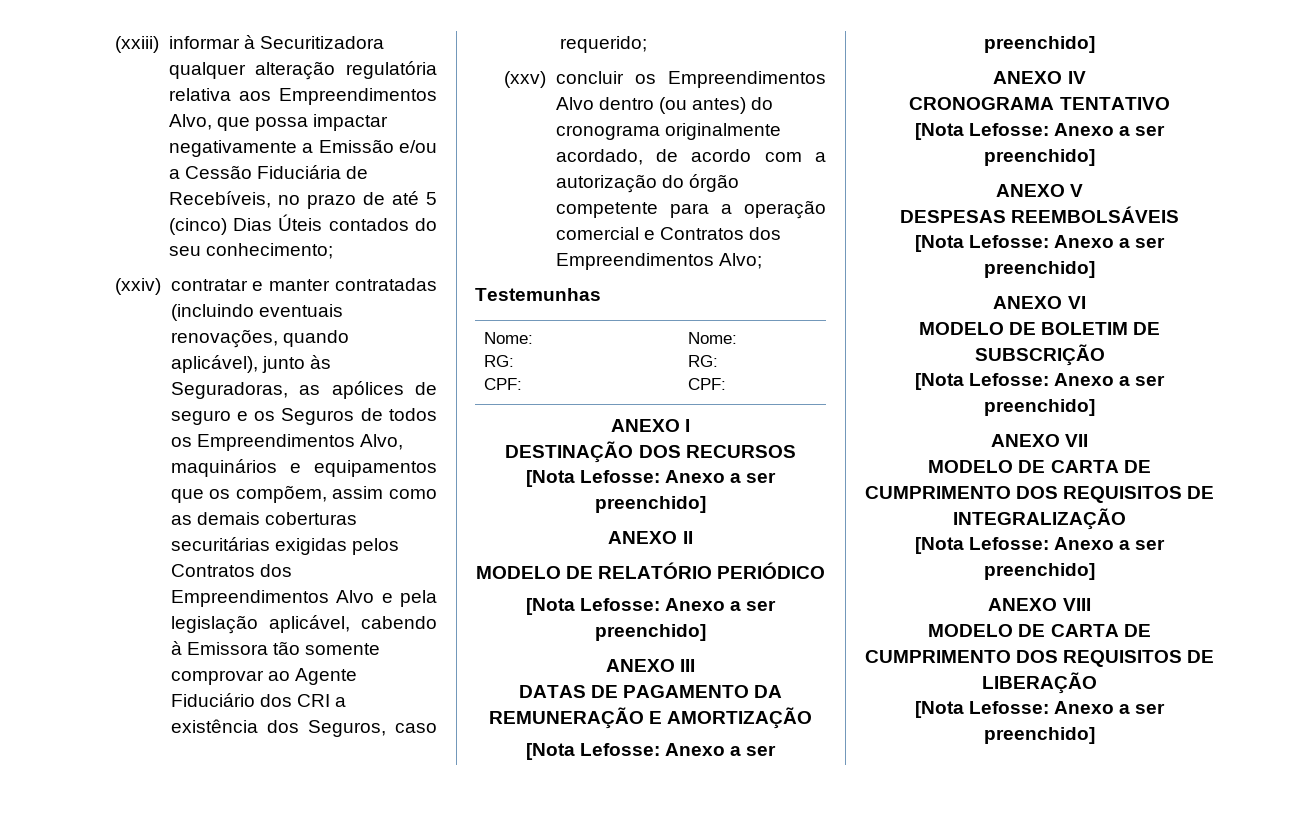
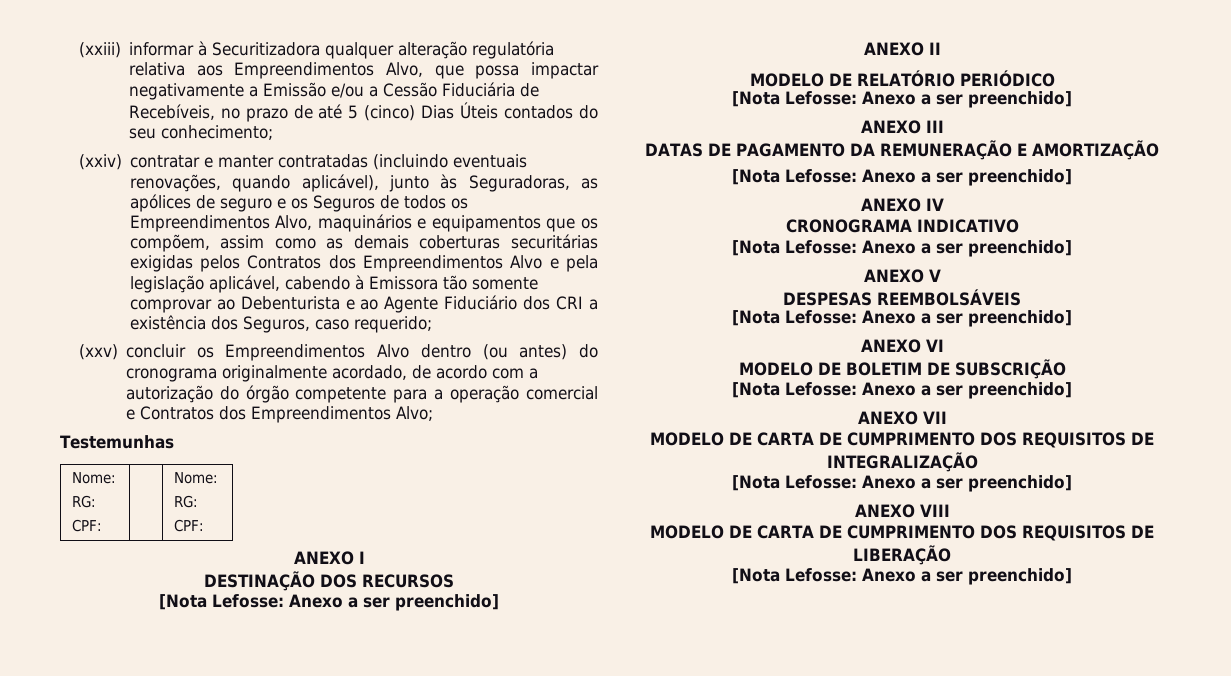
(290, 676) none -> [240,296,379,310] Debenturista e ao
[1059,97,1170,110] TENTATIVO -> [916,219,1019,233] INDICATIVO

